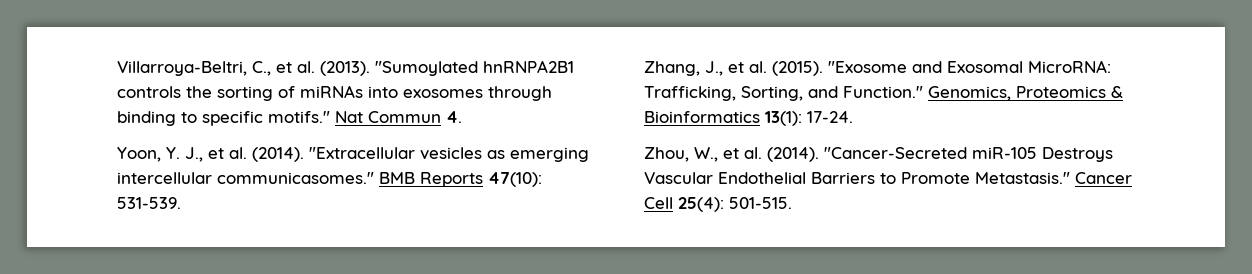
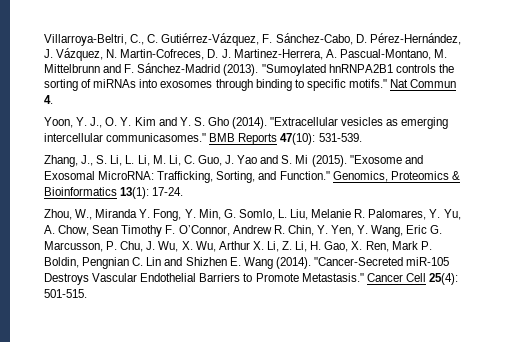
[276,61,315,73] et al. -> [147,33,461,46] [44,48,447,61] [44,63,221,73] C. Gutiérrez-Vázquez, F. Sánchez-Cabo, D. Pérez-Hernández, J. Vázquez, N. Martin-Cofreces, D. J. Martinez-Herrera, A. Pascual-Montano, M. Mittelbrunn and F. Sánchez-Madrid
[208,147,247,159] et al. -> [105,117,229,126] O. Y. Kim and Y. S. Gho
[728,61,767,73] et al. -> [96,155,309,166] S. Li, L. Li, M. Li, C. Guo, J. Yao and S. Mi
[723,147,762,159] et al. -> [95,209,461,221] [44,225,443,237] [44,241,432,252] [44,257,273,269] Miranda Y. Fong, Y. Min, G. Somlo, L. Liu, Melanie R. Palomares, Y. Yu, A. Chow, Sean Timothy F. O’Connor, Andrew R. Chin, Y. Yen, Y. Wang, Eric G. Marcusson, P. Chu, J. Wu, X. Wu, Arthur X. Li, Z. Li, H. Gao, X. Ren, Mark P. Boldin, Pengnian C. Lin and Shizhen E. Wang

